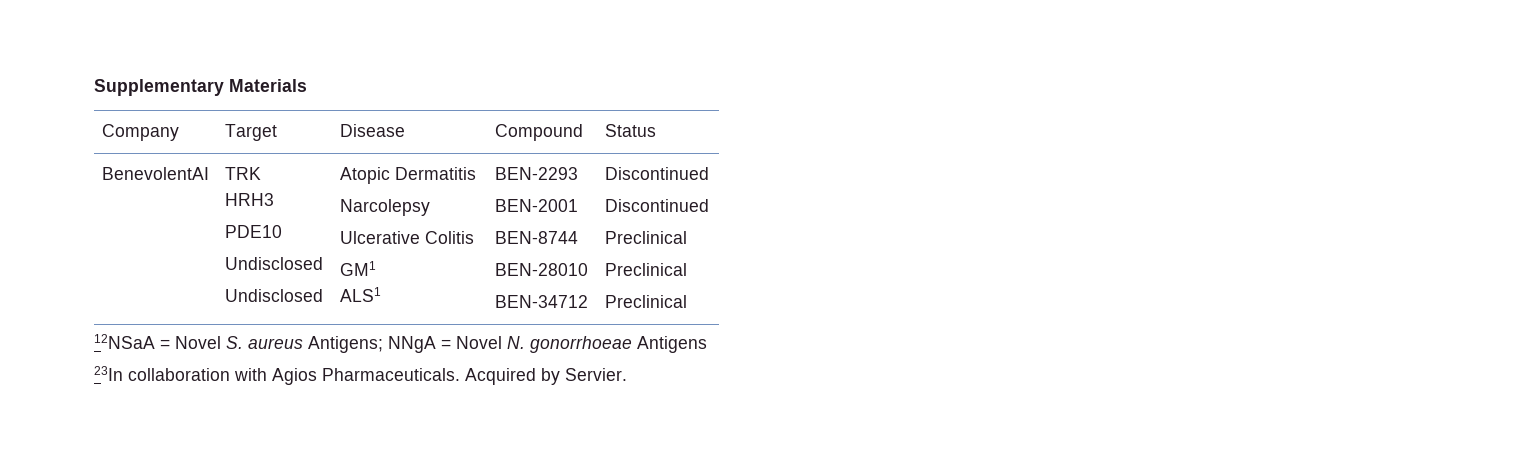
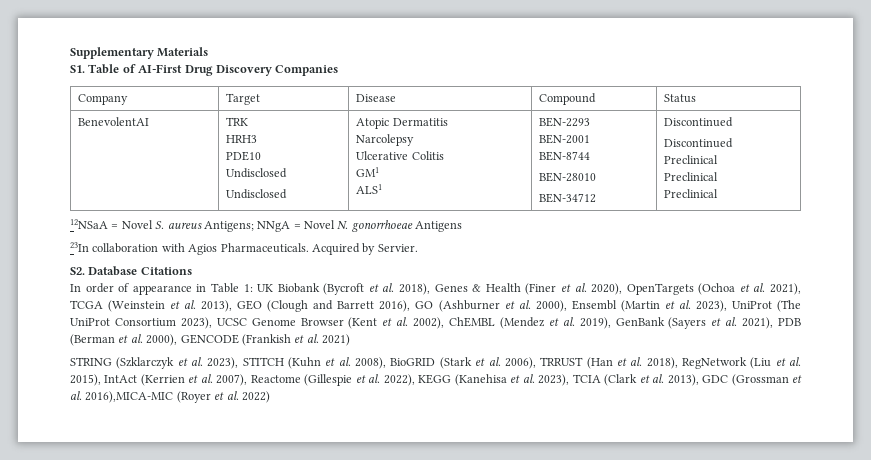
(307, 85) none -> [70,64,339,76] // S1. Table of AI-First Drug Discovery Companies
(627, 374) none -> [70,266,192,276] [70,283,801,295] [70,300,801,312] [70,317,801,329] [70,334,350,346] [70,357,801,369] [70,374,802,386] [70,391,270,403] // S2. Database Citations // In order of appearance in Table 1: UK Biobank (Bycroft et al. 2018), Genes & Health (Finer et al. 2020), OpenTargets (Ochoa et al. 2021), TCGA (Weinstein et al. 2013), GEO (Clough and Barrett 2016), GO (Ashburner et al. 2000), Ensembl (Martin et al. 2023), UniProt (The UniProt Consortium 2023), UCSC Genome Browser (Kent et al. 2002), ChEMBL (Mendez et al. 2019), GenBank (Sayers et al. 2021), PDB (Berman et al. 2000), GENCODE (Frankish et al. 2021) // STRING (Szklarczyk et al. 2023), STITCH (Kuhn et al. 2008), BioGRID (Stark et al. 2006), TRRUST (Han et al. 2018), RegNetwork (Liu et al. 2015), IntAct (Kerrien et al. 2007), Reactome (Gillespie et al. 2022), KEGG (Kanehisa et al. 2023), TCIA (Clark et al. 2013), GDC (Grossman et al. 2016),MICA-MIC (Royer et al. 2022)

